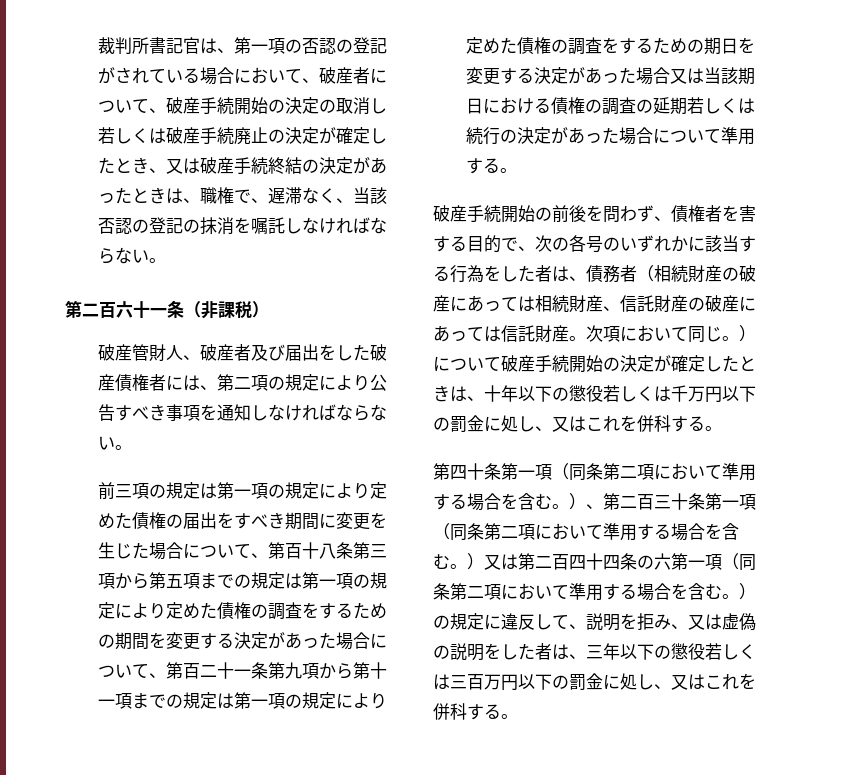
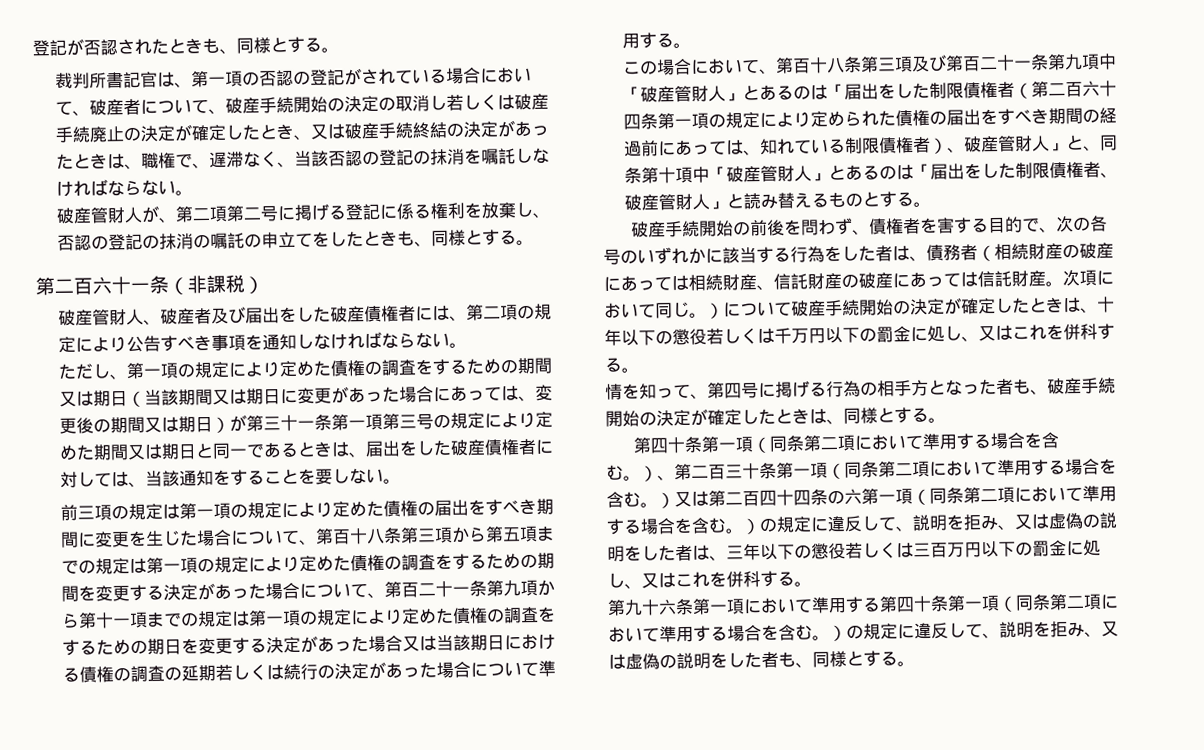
(97, 45) none -> [32,36,339,57] 登記が否認されたときも、同様とする。 //
(166, 260) none -> [55,201,550,224] [56,229,534,251] // 破産管財人が、第二項第二号に掲げる登記に係る権利を放棄し、否認の登記の抹消の嘱託の申立てをしたときも、同様とする。
(132, 447) none -> [57,357,552,380] [58,384,553,408] [58,411,553,434] [58,438,554,461] [59,468,401,488] // ただし、第一項の規定により定めた債権の調査をするための期間又は期日（当該期間又は期日に変更があった場合にあっては、変更後の期間又は期日）が第三十一条第一項第三号の規定により定めた期間又は期日と同一であるときは、届出をした破産債権者に対しては、当該通知をすることを要しない。
(517, 170) none -> [622,53,1117,76] [622,80,1117,103] [622,107,1117,130] [623,134,1118,157] [623,161,1118,184] [623,191,931,211] // この場合において、第百十八条第三項及び第百二十一条第九項中「破産管財人」とあるのは「届出をした制限債権者（第二百六十四条第一項の規定により定められた債権の届出をすべき期間の経過前にあっては、知れている制限債権者）、破産管財人」と、同条第十項中「破産管財人」とあるのは「届出をした制限債権者、破産管財人」と読み替えるものとする。
(722, 428) none -> [605,377,1116,400] [605,407,946,427] // 情を知って、第四号に掲げる行為の相手方となった者も、破産手続開始の決定が確定したときは、同様とする。
(518, 716) none -> [607,593,1119,616] [608,621,1119,643] [608,650,915,670] // 第九十六条第一項において準用する第四十条第一項（同条第二項において準用する場合を含む。）の規定に違反して、説明を拒み、又は虚偽の説明をした者も、同様とする。

